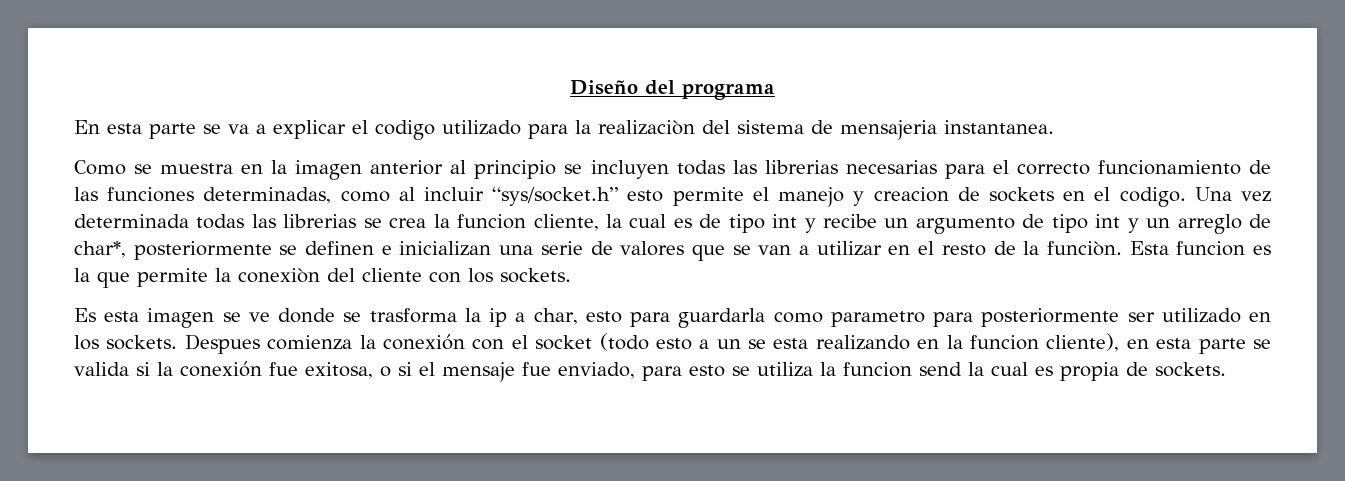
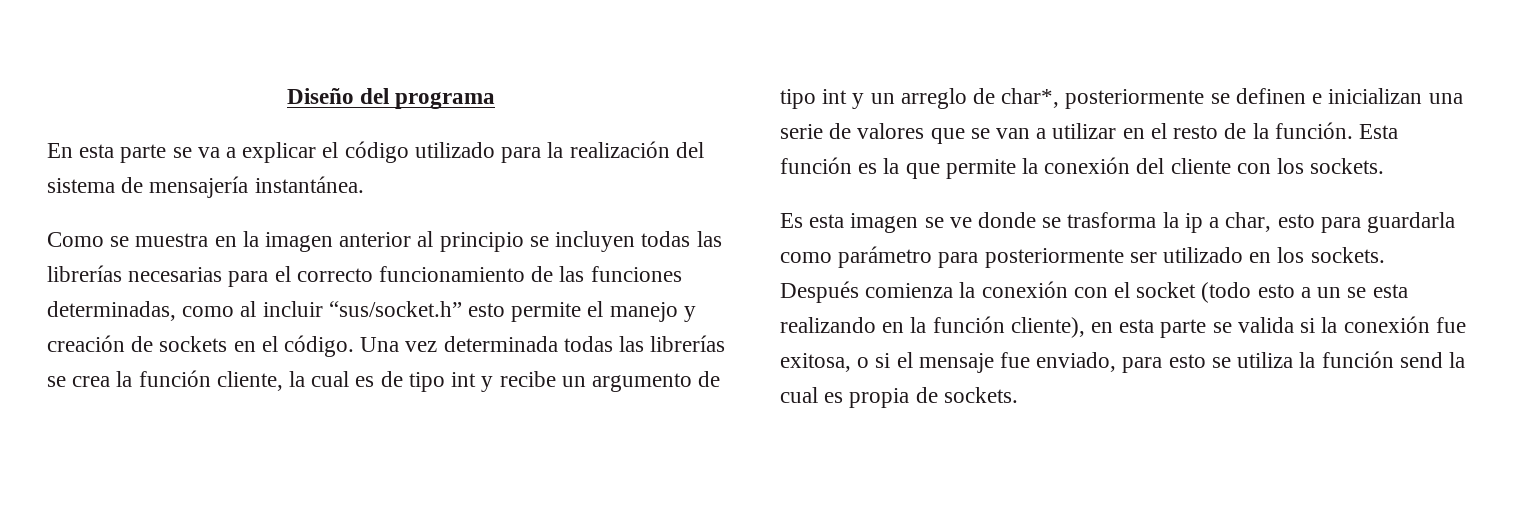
[375,120,435,140] codigo -> [344,141,409,163] código
[598,120,695,135] realizaciòn -> [569,141,670,158] realización
[840,120,1054,140] mensajeria instantanea. -> [149,176,364,198] mensajería instantánea.
[764,160,838,174] librerias -> [47,265,122,282] librerías
[492,187,619,206] “sys/socket.h” -> [328,301,462,317] “sus/socket.h”
[873,187,949,202] creacion -> [47,335,125,352] creación
[1119,187,1186,207] codigo. -> [284,335,355,357] código.
[283,214,357,228] librerias -> [650,335,726,352] librerías
[457,214,527,229] funcion -> [138,370,211,387] función
[1046,241,1246,256] funciòn. Esta funcion -> [1274,122,1398,139] [780,157,852,174] función. Esta función
[238,268,320,283] conexiòn -> [1044,157,1131,174] conexión
[830,311,925,327] parametro -> [838,246,933,268] parámetro
[184,334,260,354] Despues -> [780,281,859,303] Después
[970,335,1040,350] funcion -> [932,316,1005,333] función
[843,362,912,377] funcion -> [1321,351,1394,368] función

